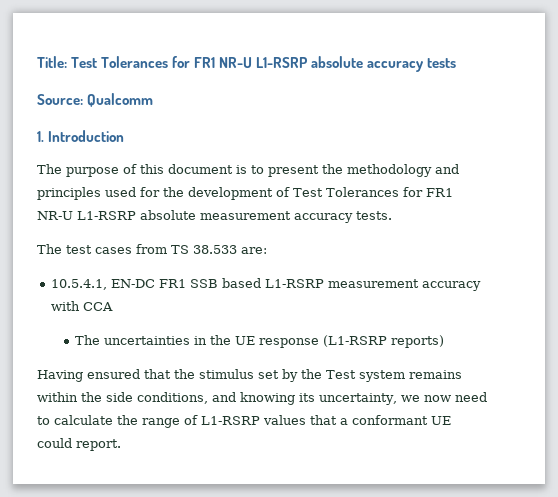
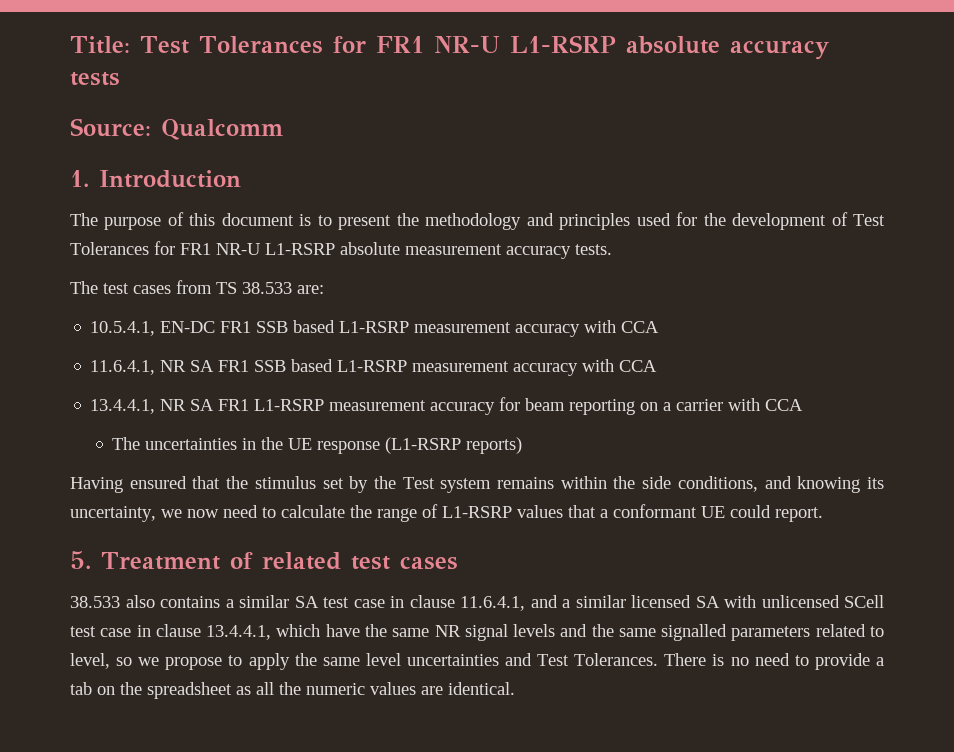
(114, 306) none -> [90,359,658,376] [90,397,804,415] // 11.6.4.1, NR SA FR1 SSB based L1-RSRP measurement accuracy with CCA // 13.4.4.1, NR SA FR1 L1-RSRP measurement accuracy for beam reporting on a carrier with CCA
(121, 445) none -> [70,551,458,570] [70,595,884,611] [70,624,885,641] [70,653,884,670] [70,682,515,699] // 5. Treatment of related test cases // 38.533 also contains a similar SA test case in clause 11.6.4.1, and a similar licensed SA with unlicensed SCell test case in clause 13.4.4.1, which have the same NR signal levels and the same signalled parameters related to level, so we propose to apply the same level uncertainties and Test Tolerances. There is no need to provide a tab on the spreadsheet as all the numeric values are identical.

